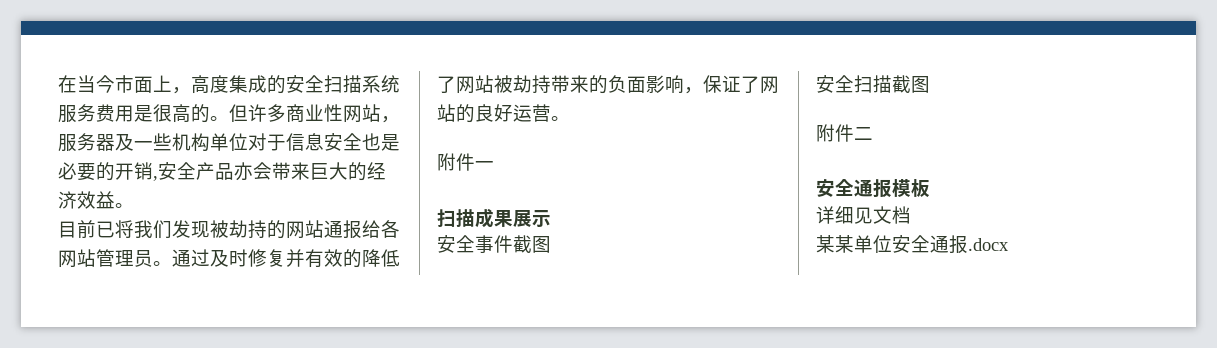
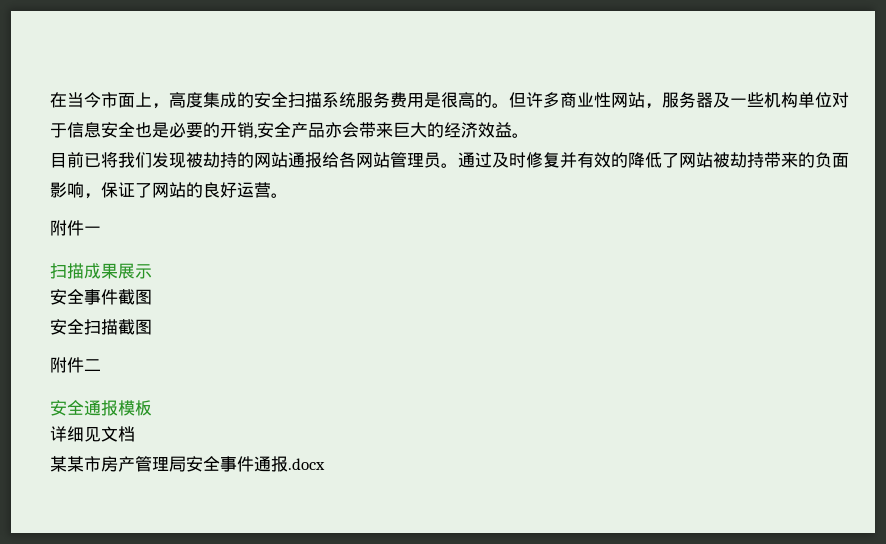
[854,235,930,253] 单位安全 -> [84,456,254,472] 市房产管理局安全事件

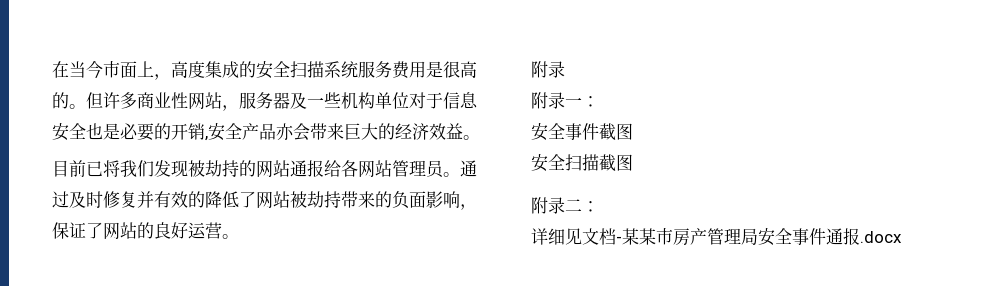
[67,220,101,236] [50,263,152,279] 件一 // 扫描成果展示 -> [548,61,565,78] [531,92,599,109] 录 // 附录一：
[67,357,84,373] 件 -> [548,197,565,214] 录
[50,400,152,416] // 安全通报模板 -> [582,201,599,212] ：
(135, 434) // -> [616,236,622,243] -

